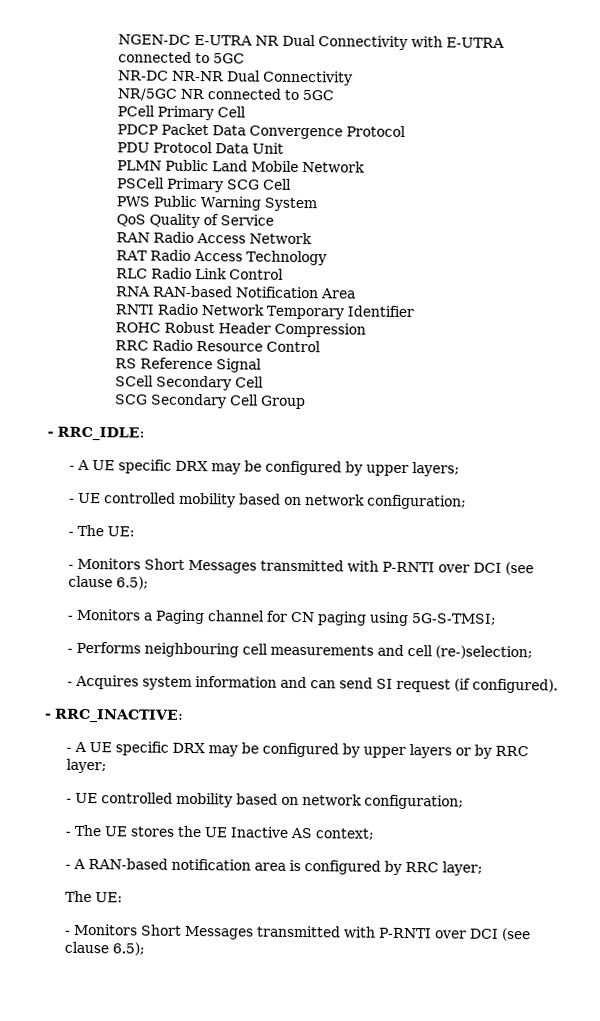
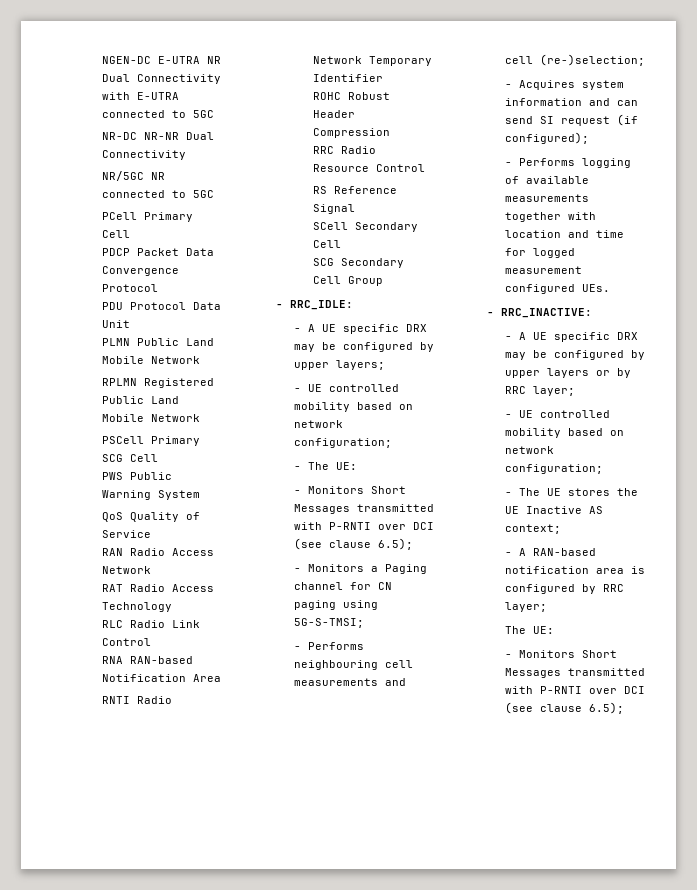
(365, 166) none -> [101,378,214,388] [101,396,179,404] [101,414,200,422] // RPLMN Registered Public Land Mobile Network
[472,678,559,694] configured). -> [504,132,589,144] [504,158,631,168] [504,176,589,184] [504,194,589,202] [504,212,596,222] [504,230,624,238] [504,248,575,258] [504,266,582,274] [504,284,610,294] configured); // - Performs logging of available measurements together with location and time for logged measurement configured UEs.

